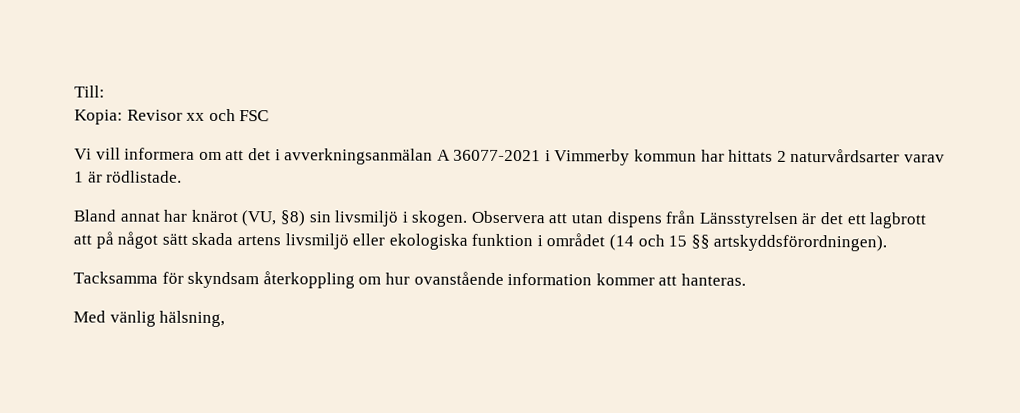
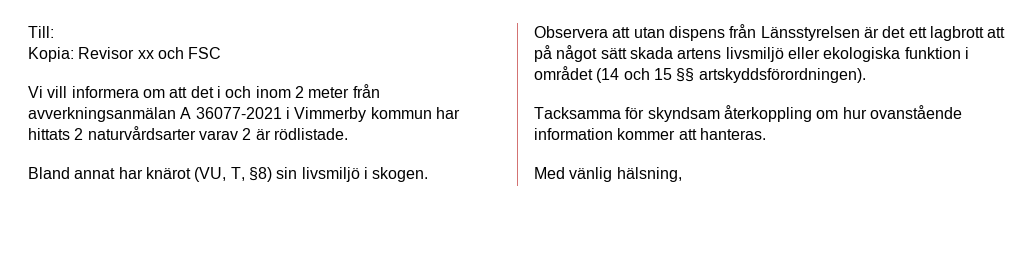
(281, 155) none -> [225,84,380,98] och inom 2 meter från
[74,171,84,183] 1 -> [242,128,252,140] 2
(277, 218) none -> [230,167,245,181] T,

